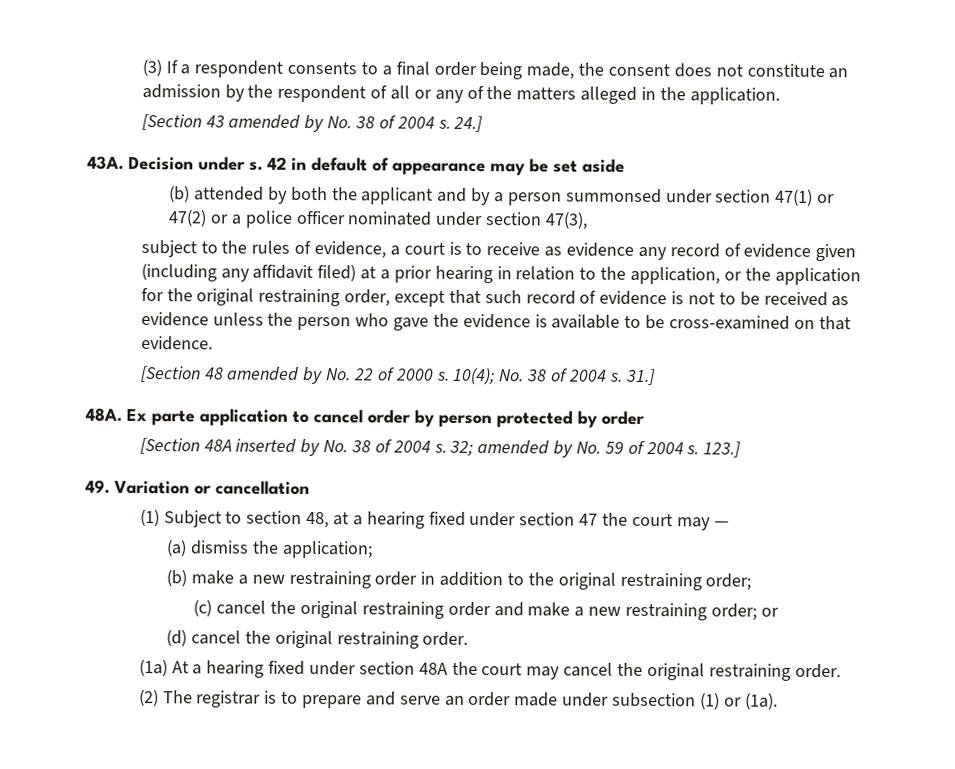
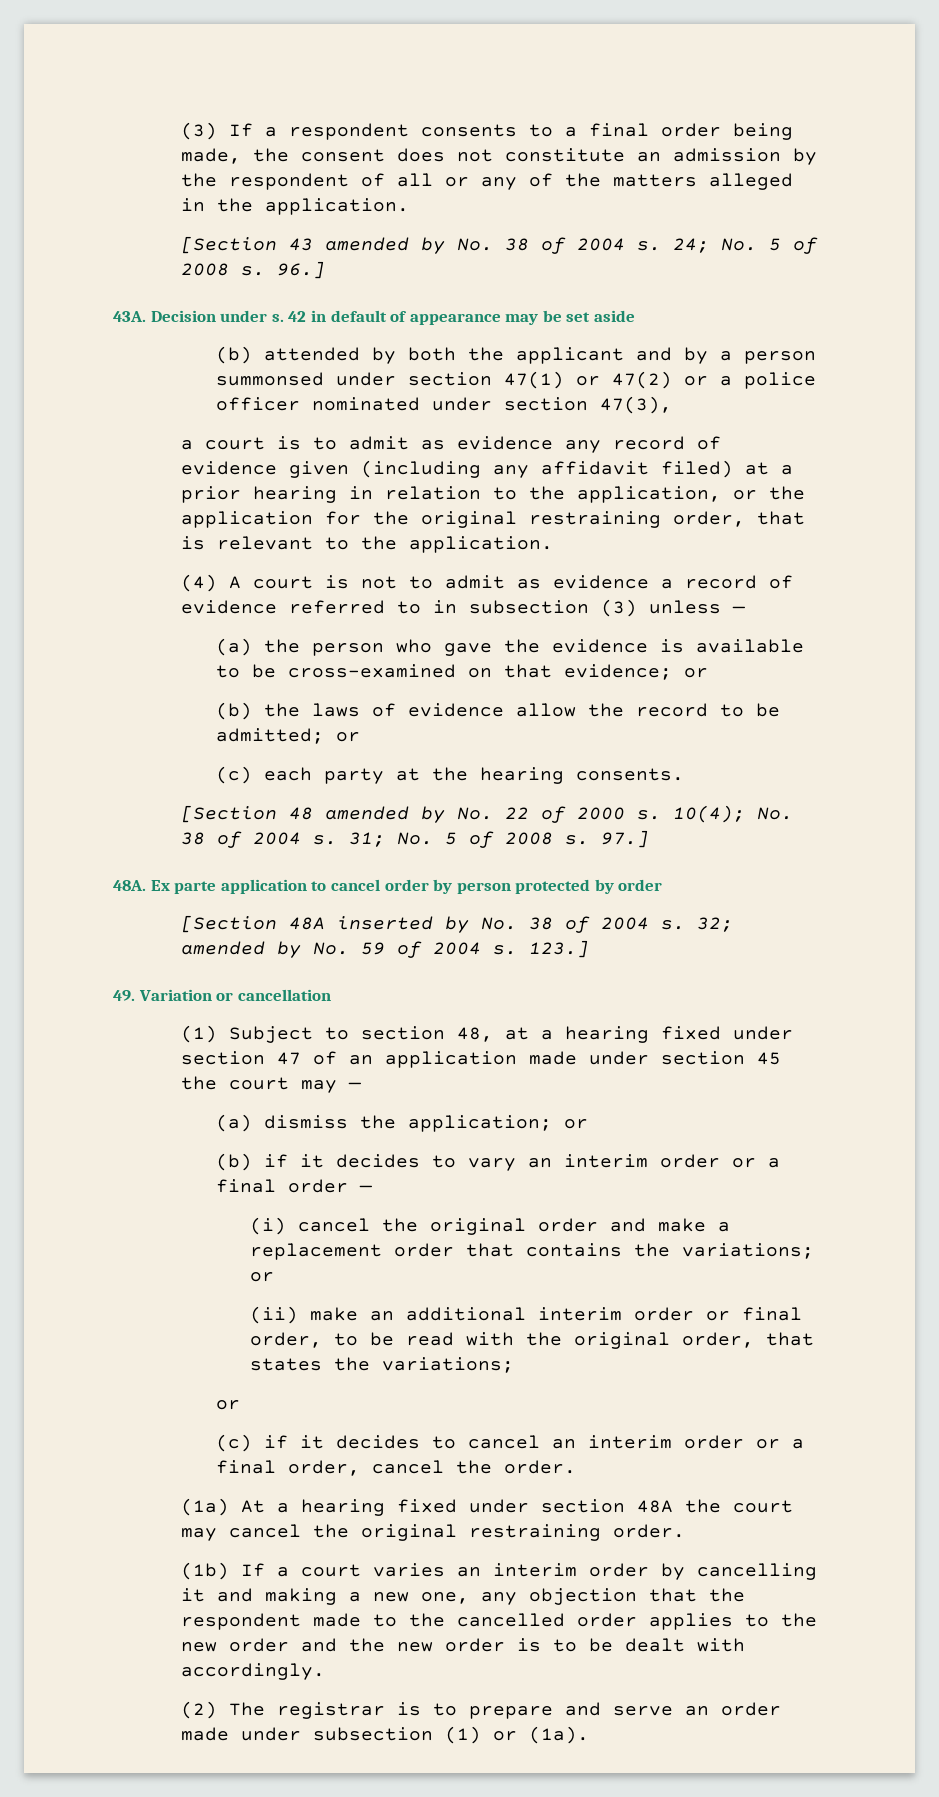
[453,115,484,133] 24.] -> [673,237,819,254] [181,261,326,279] 24; No. 5 of 2008 s. 96.]
[140,239,387,259] subject to the rules of evidence, -> (672, 405) none
[486,242,541,256] receive -> [349,436,410,450] admit
[394,289,850,307] [140,311,264,327] except that such record of evidence is not to be received as evidence unless -> [757,511,806,525] [181,536,554,553] [181,574,794,592] [181,599,746,617] [215,638,252,656] that is relevant to the application. // (4) A court is not to admit as evidence a record of evidence referred to in subsection (3) unless — // (a)
[140,335,213,351] evidence. -> [563,664,708,680] [215,702,780,720] [215,728,360,744] [215,766,684,784] evidence; or // (b) the laws of evidence allow the record to be admitted; or // (c) each party at the hearing consents.
[625,368,656,386] 31.] -> [349,830,650,848] 31; No. 5 of 2008 s. 97.]
(599, 519) none -> [313,1051,782,1068] of an application made under section 45
[166,569,752,591] [193,599,444,619] // (b) make a new restraining order in addition to the original restraining order; // (c) cancel the original restraining -> [563,1119,588,1129] [215,1153,780,1171] [215,1179,372,1193] [249,1217,526,1235] or // (b) if it decides to vary an interim order or a final order — // (i) cancel the original
[588,602,779,621] [166,629,419,649] new restraining order; or // (d) cancel the original restraining -> [249,1243,814,1260] [249,1272,274,1282] [249,1306,802,1324] [249,1332,814,1349] [249,1357,514,1373] [215,1400,240,1410] [215,1434,804,1452] [215,1460,492,1476] replacement order that contains the variations; or // (ii) make an additional interim order or final order, to be read with the original order, that states the variations; // or // (c) if it decides to cancel an interim order or a final order, cancel the
(841, 671) none -> [181,1562,818,1580] [181,1588,746,1605] [181,1613,818,1630] [181,1638,746,1652] [181,1663,326,1680] // (1b) If a court varies an interim order by cancelling it and making a new one, any objection that the respondent made to the cancelled order applies to the new order and the new order is to be dealt with accordingly.

